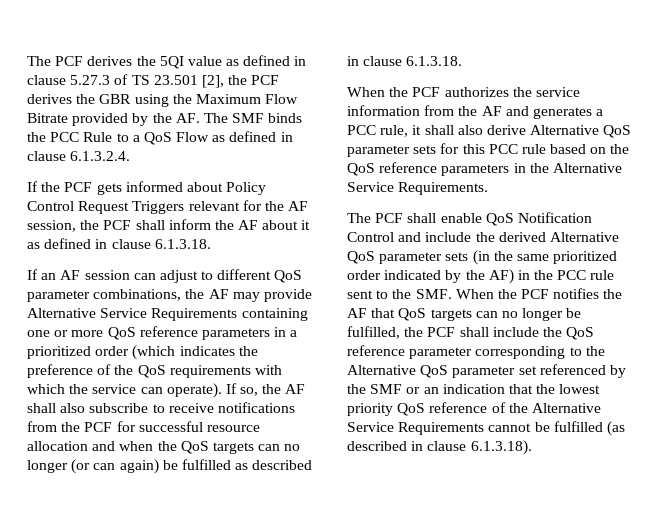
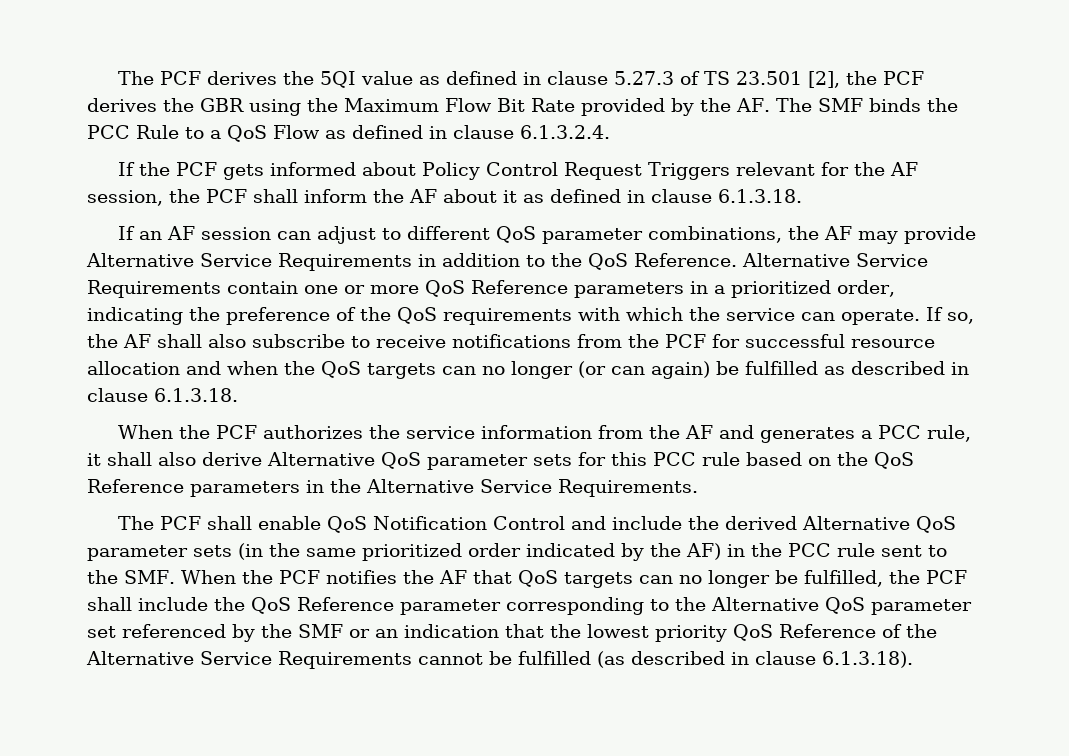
[27,113,68,123] Bitrate -> [497,98,575,112] Bit Rate
[241,308,308,321] containing -> [418,253,928,270] [87,280,298,298] in addition to the QoS Reference. Alternative Service Requirements contain
[139,326,198,337] reference -> [471,280,568,294] Reference
[95,345,235,360] order (which indicates -> [837,280,895,297] [87,307,183,325] order, indicating
[166,383,222,398] operate). -> [841,309,920,325] operate.
[379,162,438,173] reference -> [87,479,184,493] Reference
[347,345,405,356] reference -> [297,597,394,611] Reference
[429,402,488,413] reference -> [779,624,876,638] Reference

